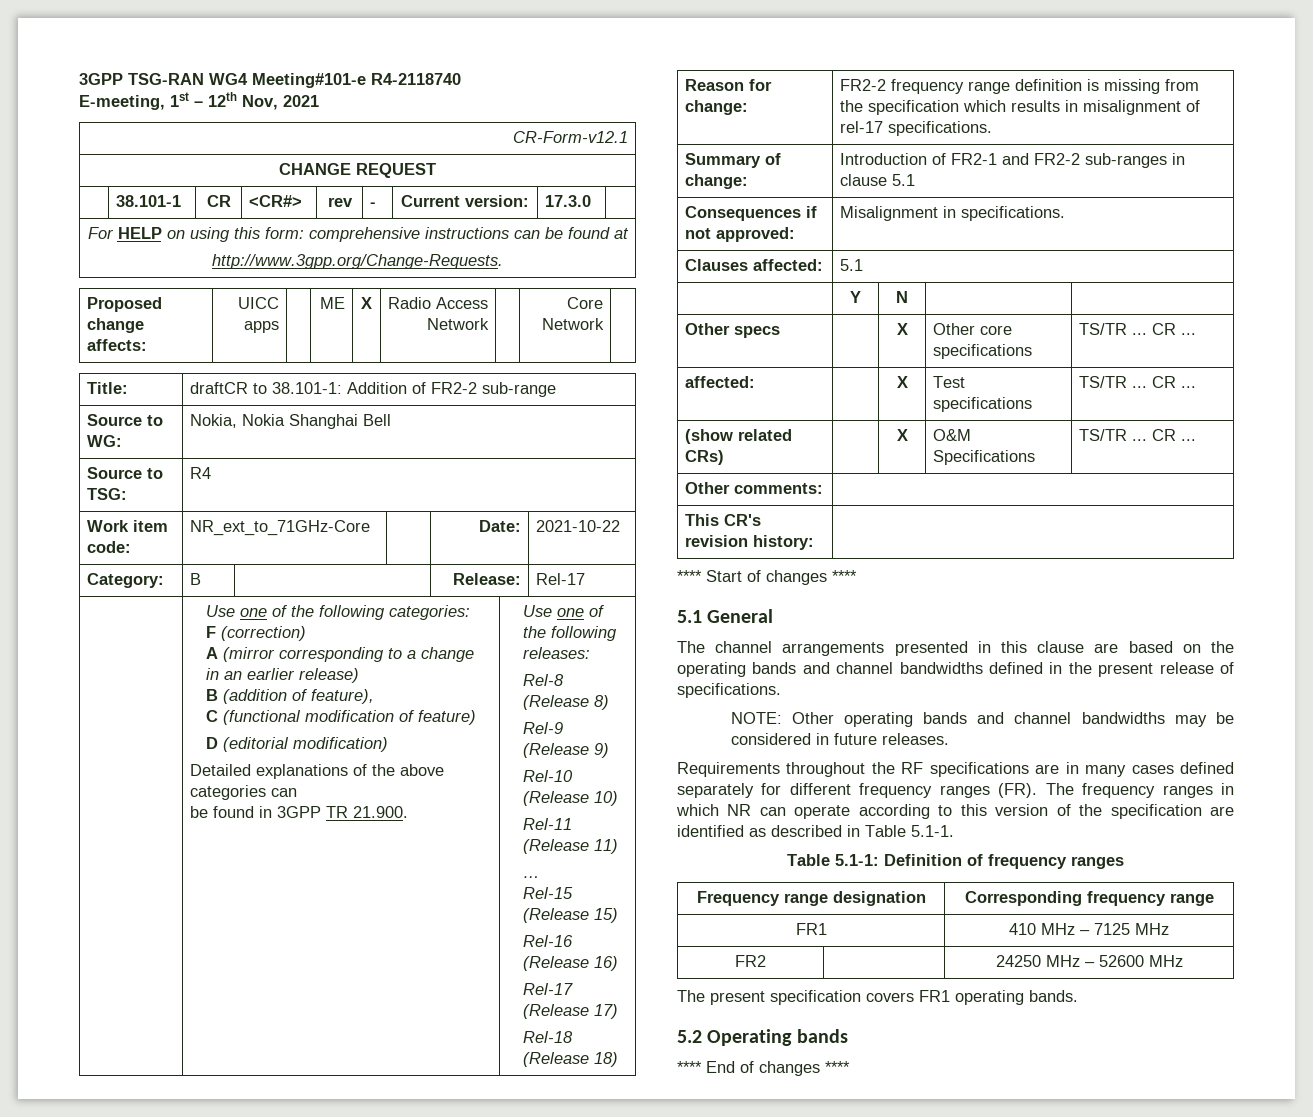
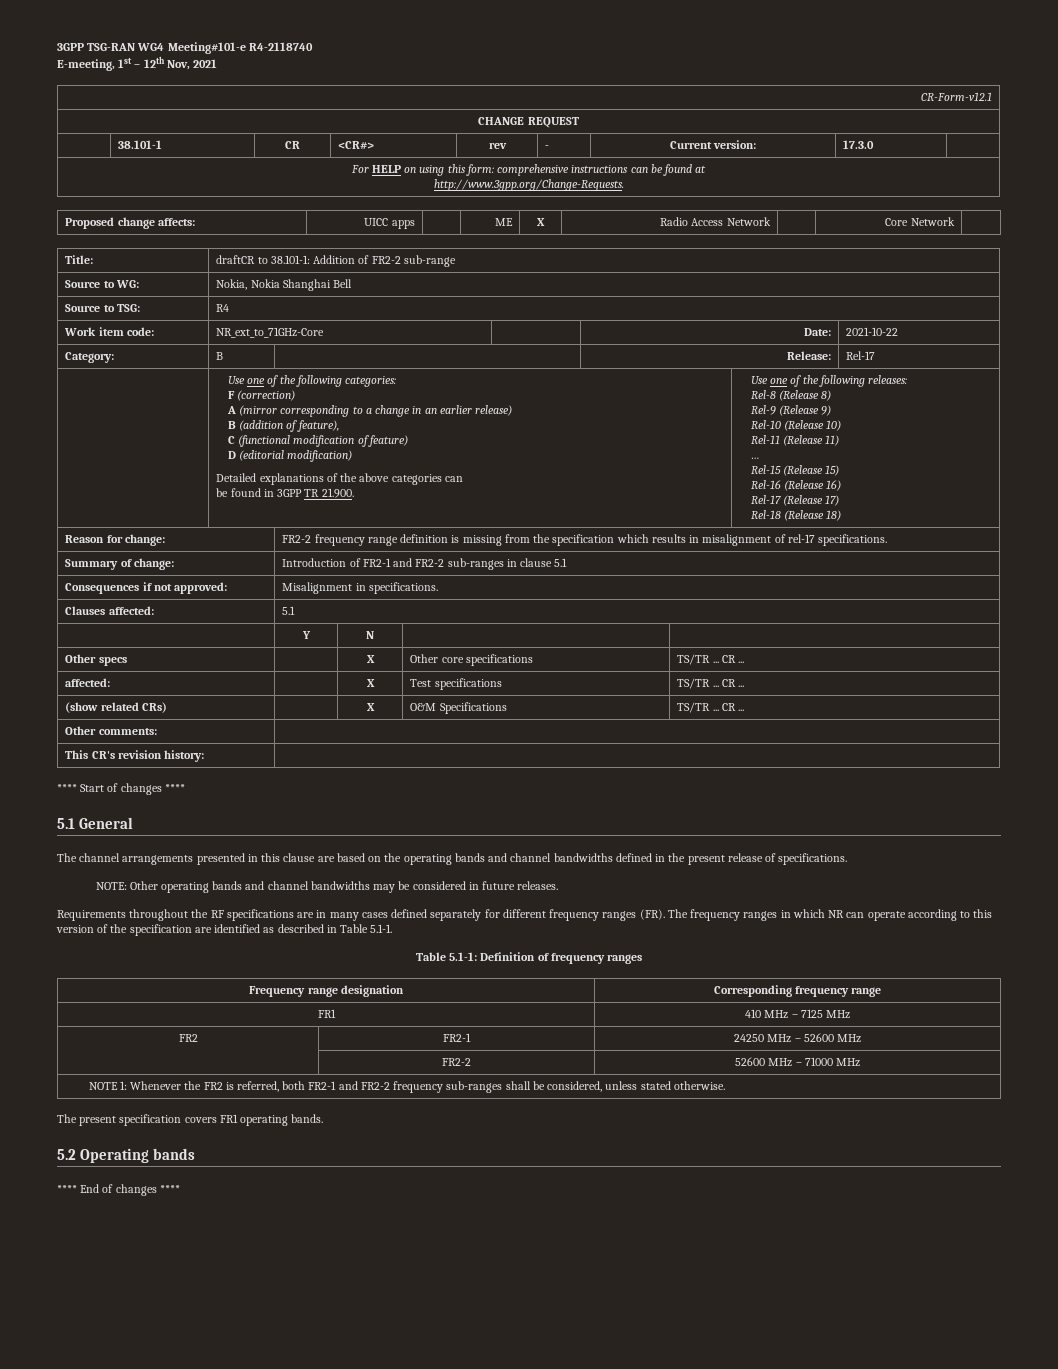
(766, 961) none -> [443,1033,471,1042] FR2-1
(1183, 961) none -> [442,1058,471,1066] [735,1057,860,1067] [88,1081,725,1093] // | FR2-2 | 52600 MHz – 71000 MHz // NOTE 1: Whenever the FR2 is referred, both FR2-1 and FR2-2 frequency sub-ranges shall be considered, unless stated otherwise.

